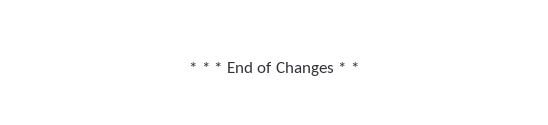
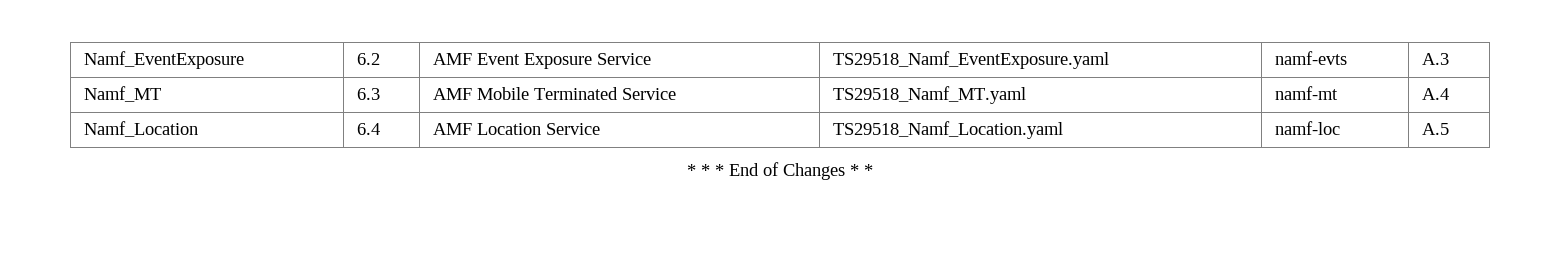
(188, 67) none -> [83,51,244,69] [356,53,380,65] [432,53,651,69] [832,51,1109,69] [1274,51,1347,65] [1421,53,1449,65] [83,86,161,102] [356,88,380,100] [432,87,676,100] [832,86,1026,104] [1274,86,1338,100] [1421,88,1449,100] [83,121,198,137] [356,123,380,135] [432,123,600,135] [832,121,1063,139] [1274,121,1340,135] [1421,123,1449,135] Namf_EventExposure | 6.2 | AMF Event Exposure Service | TS29518_Namf_EventExposure.yaml | namf-evts | A.3 // Namf_MT | 6.3 | AMF Mobile Terminated Service | TS29518_Namf_MT.yaml | namf-mt | A.4 // Namf_Location | 6.4 | AMF Location Service | TS29518_Namf_Location.yaml | namf-loc | A.5 //

